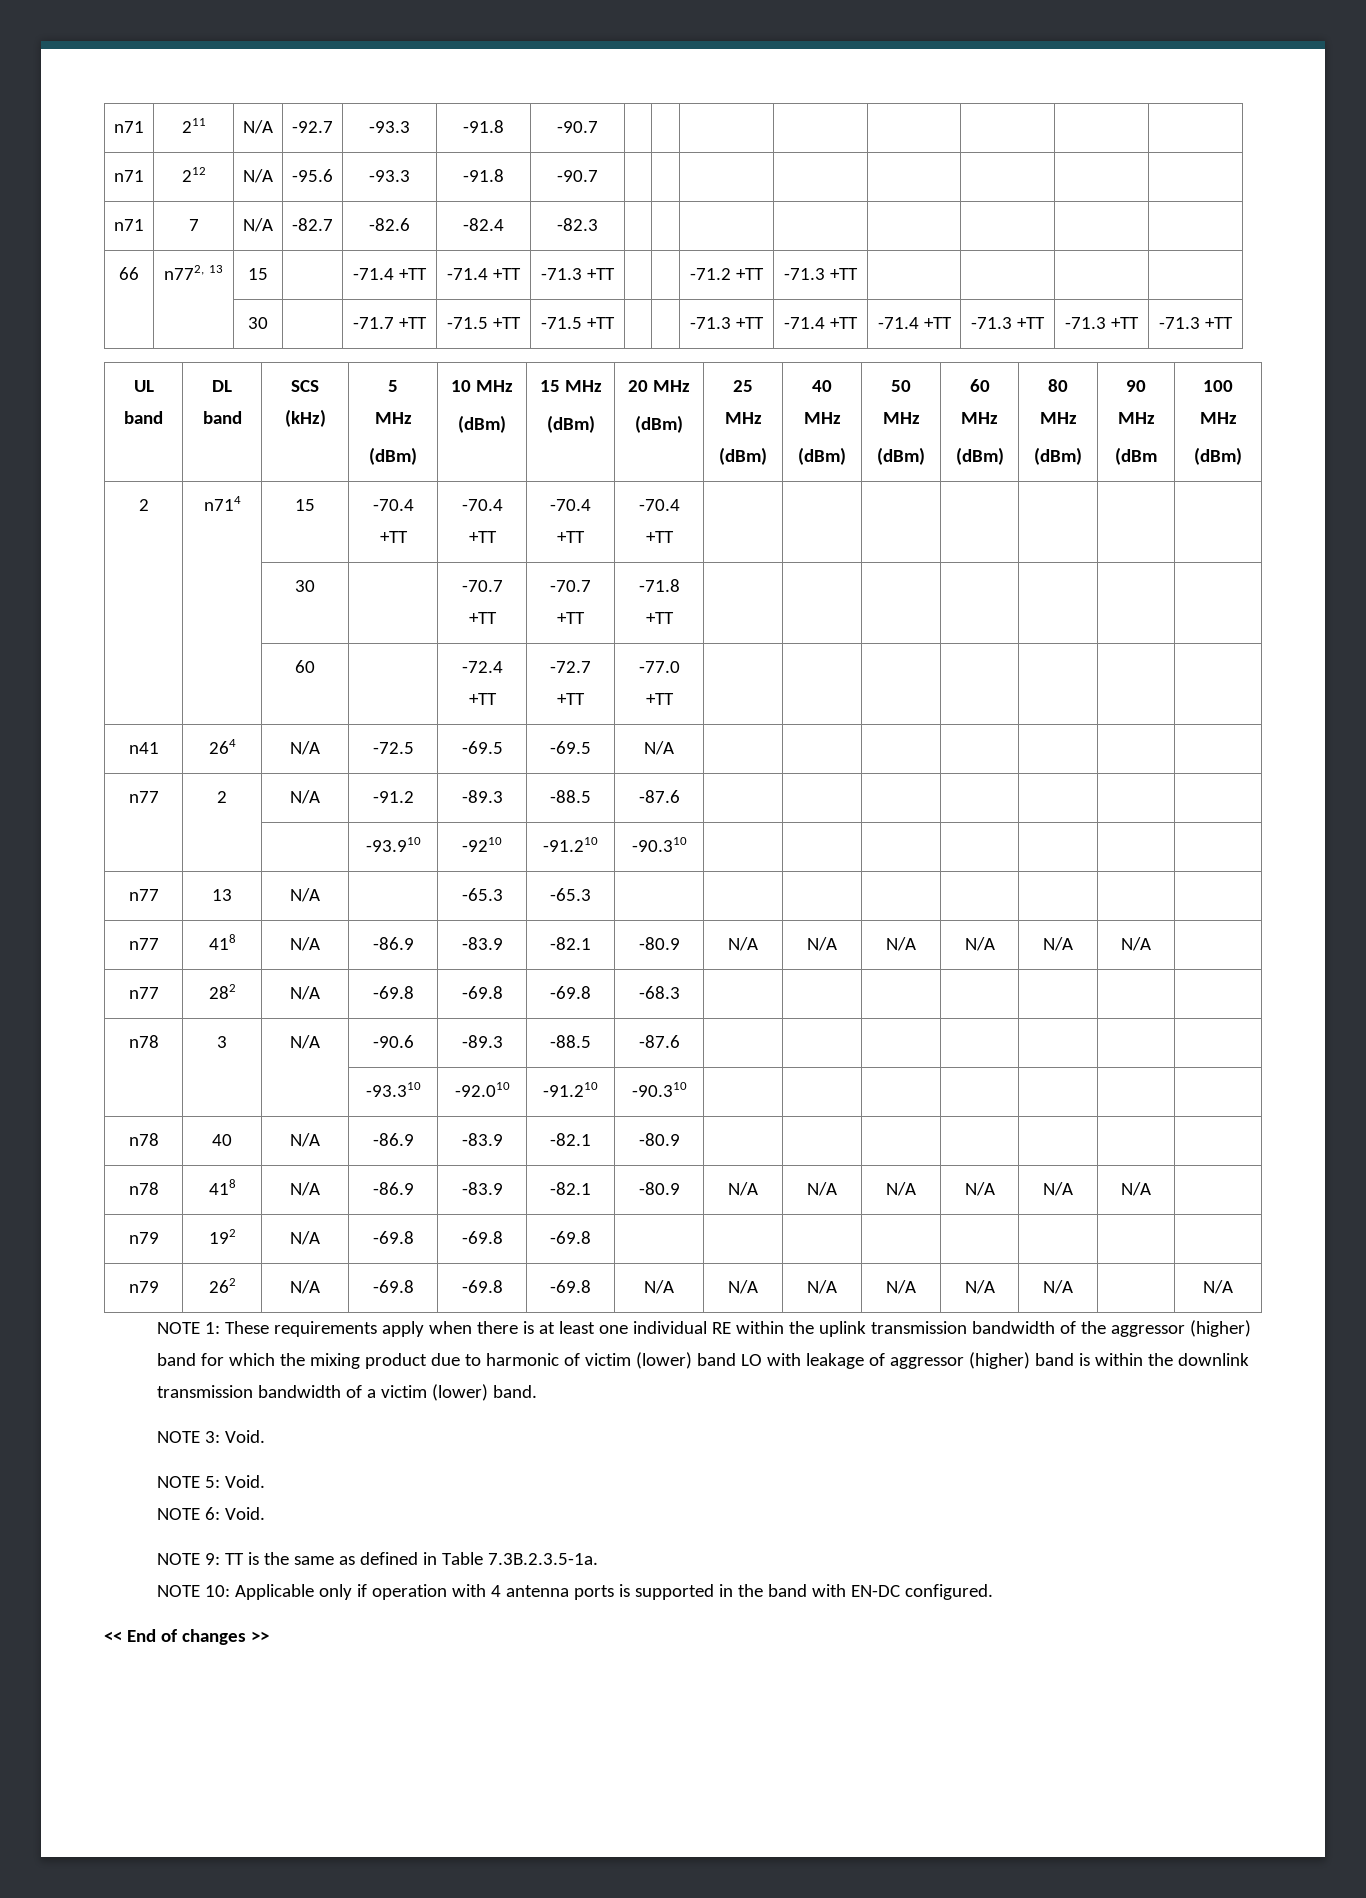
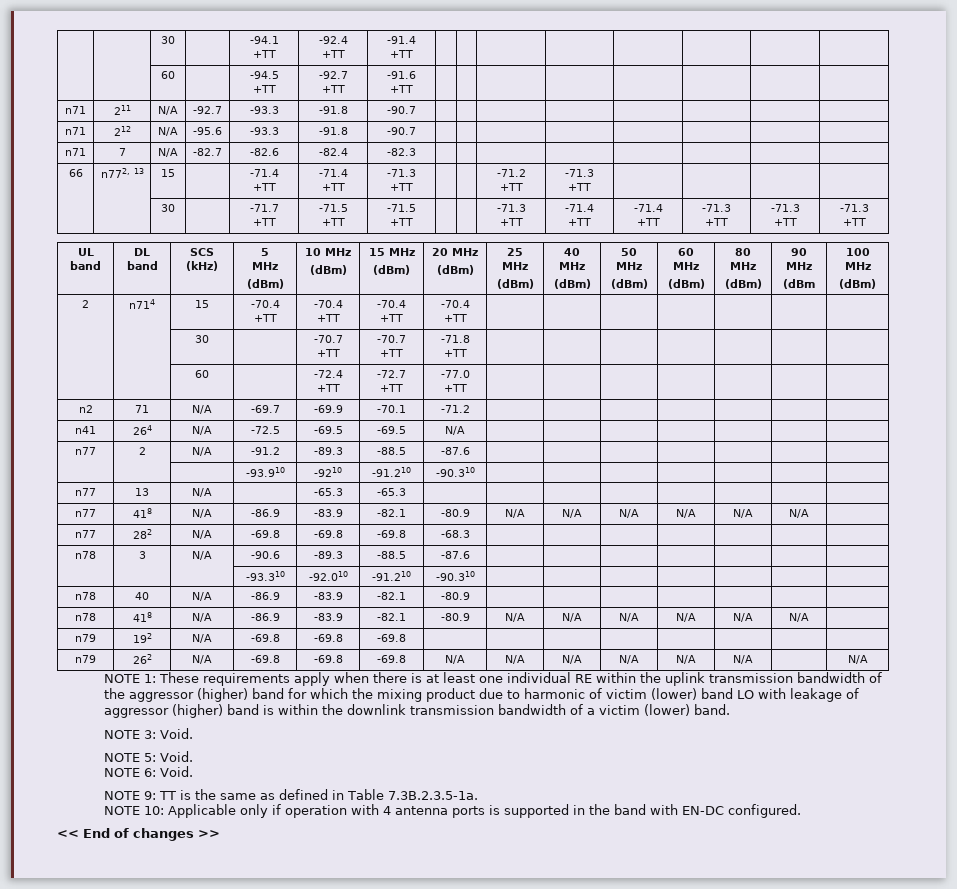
(114, 127) none -> [161,36,175,44] [249,36,279,44] [252,50,276,58] [318,36,348,44] [321,50,345,58] [387,36,416,44] [390,50,413,58] [161,71,175,79] [249,71,279,79] [252,85,276,93] [318,71,348,79] [321,85,345,93] [387,71,416,79] [390,85,413,93] | | 30 | | -94.1 +TT | -92.4 +TT | -91.4 +TT | | | | | | | | // | | 60 | | -94.5 +TT | -92.7 +TT | -91.6 +TT | | | | | | | | //
(674, 699) none -> [78,405,93,413] [135,405,149,413] [192,405,212,414] [250,405,280,413] [313,405,343,413] [377,405,406,413] [440,405,470,413] // n2 | 71 | N/A | -69.7 | -69.9 | -70.1 | -71.2 | | | | | | |

